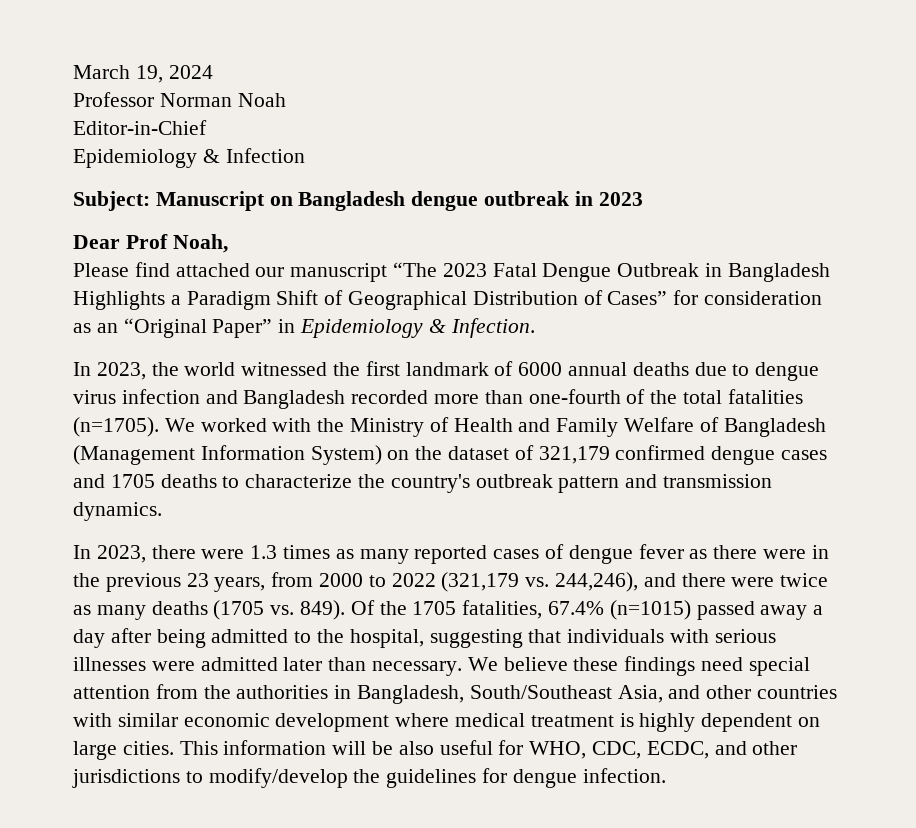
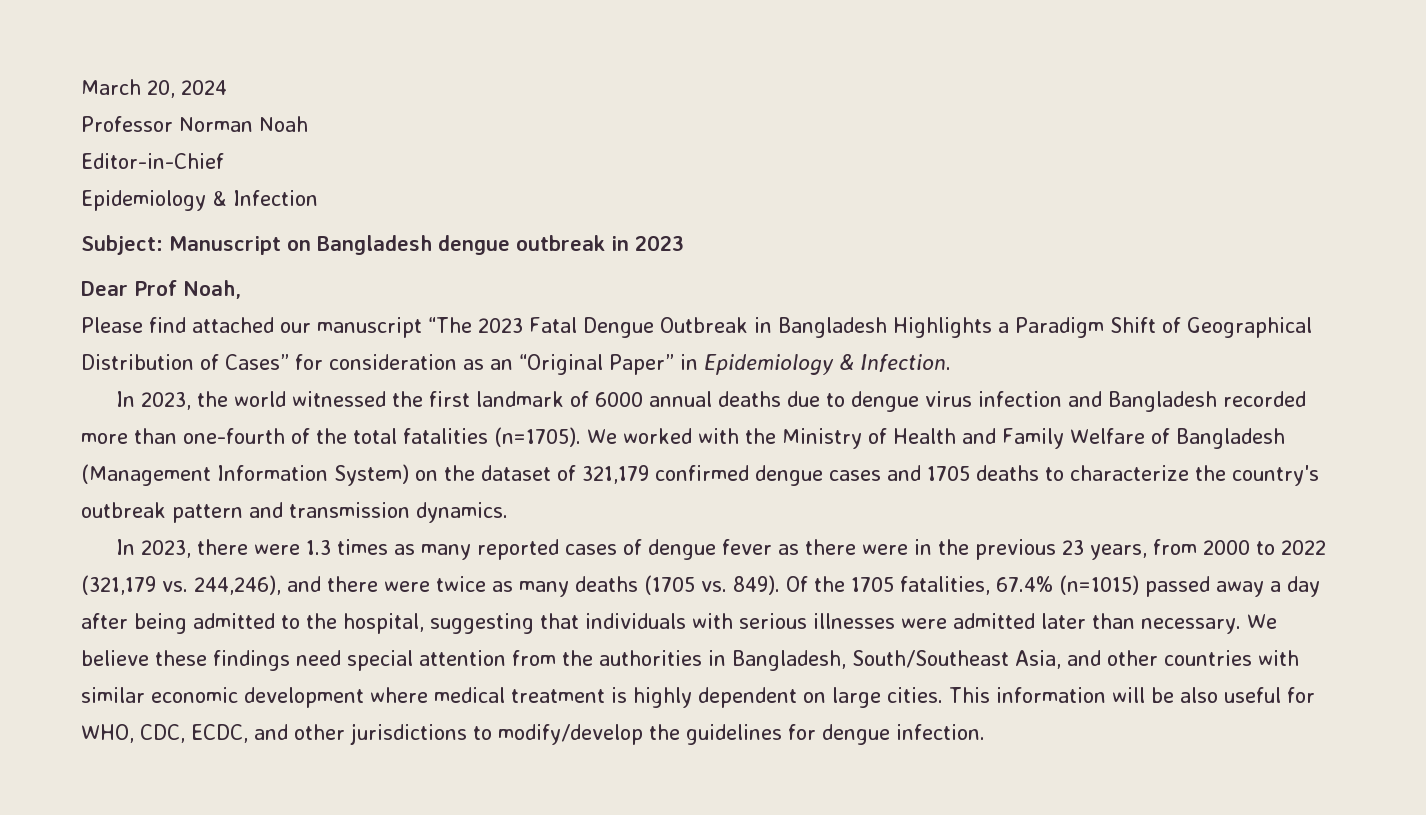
[135,65,163,83] 19, -> [147,80,175,98] 20,

